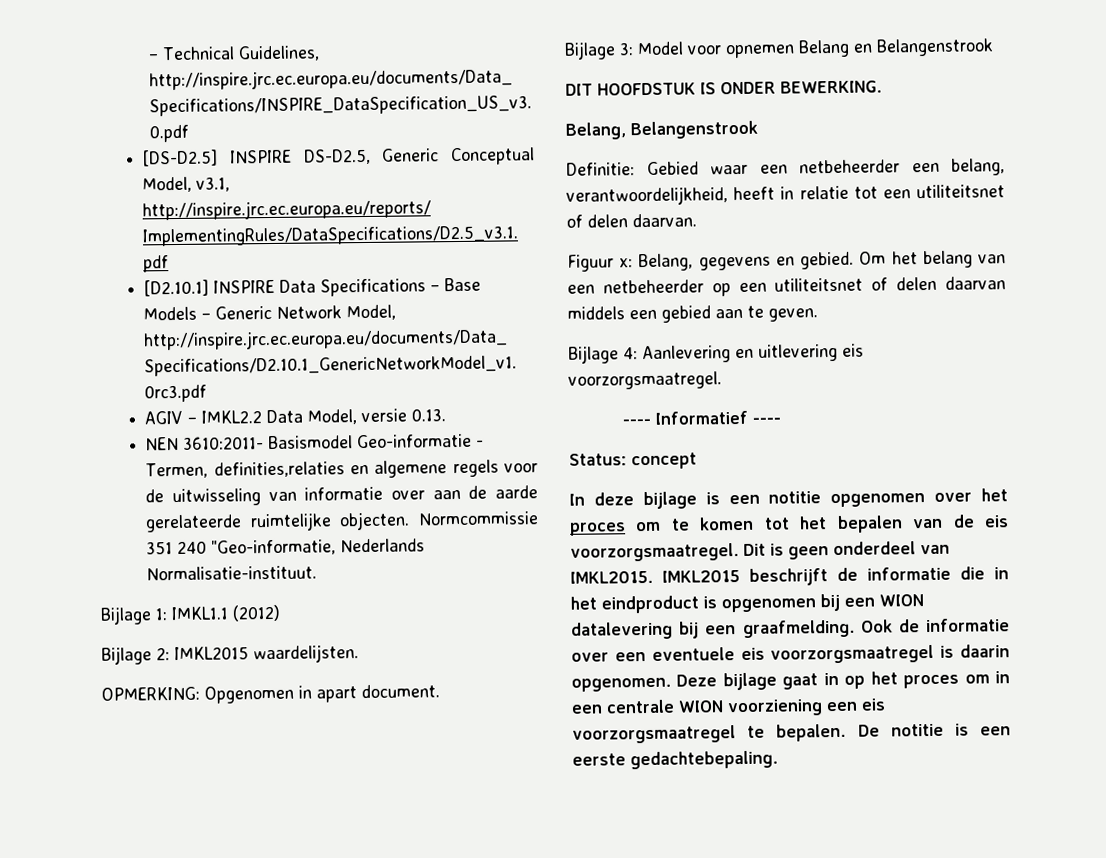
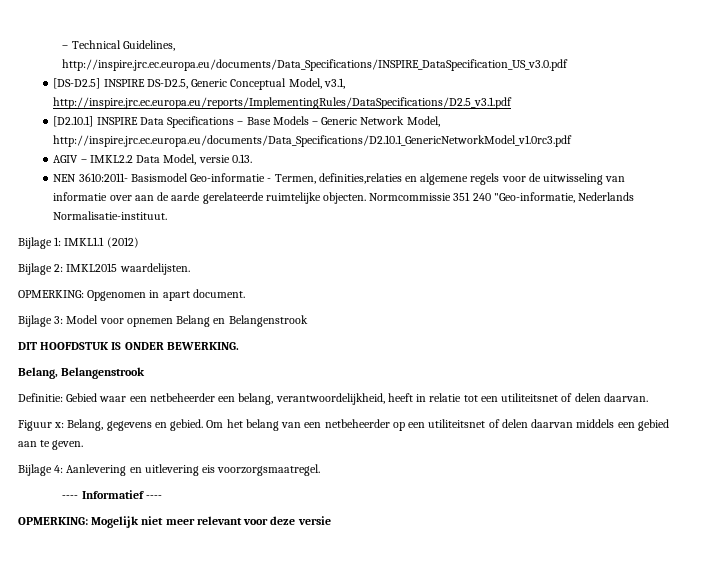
[569,452,697,470] [569,488,1008,510] [569,514,1010,536] [570,541,950,562] [570,566,1009,586] [570,593,924,614] [571,618,1010,640] [571,644,1010,664] [571,671,1011,692] [571,698,886,717] [572,723,1011,744] [572,750,778,770] Status: concept // In deze bijlage is een notitie opgenomen over het proces om te komen tot het bepalen van de eis voorzorgsmaatregel. Dit is geen onderdeel van IMKL2015. IMKL2015 beschrijft de informatie die in het eindproduct is opgenomen bij een WION datalevering bij een graafmelding. Ook de informatie over een eventuele eis voorzorgsmaatregel is daarin opgenomen. Deze bijlage gaat in op het proces om in een centrale WION voorziening een eis voorzorgsmaatregel te bepalen. De notitie is een eerste gedachtebepaling. -> [18,516,331,528] OPMERKING: Mogelijk niet meer relevant voor deze versie

